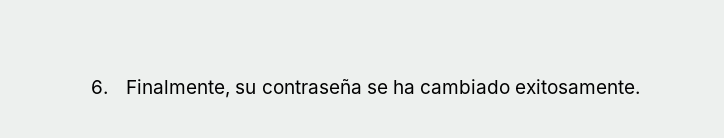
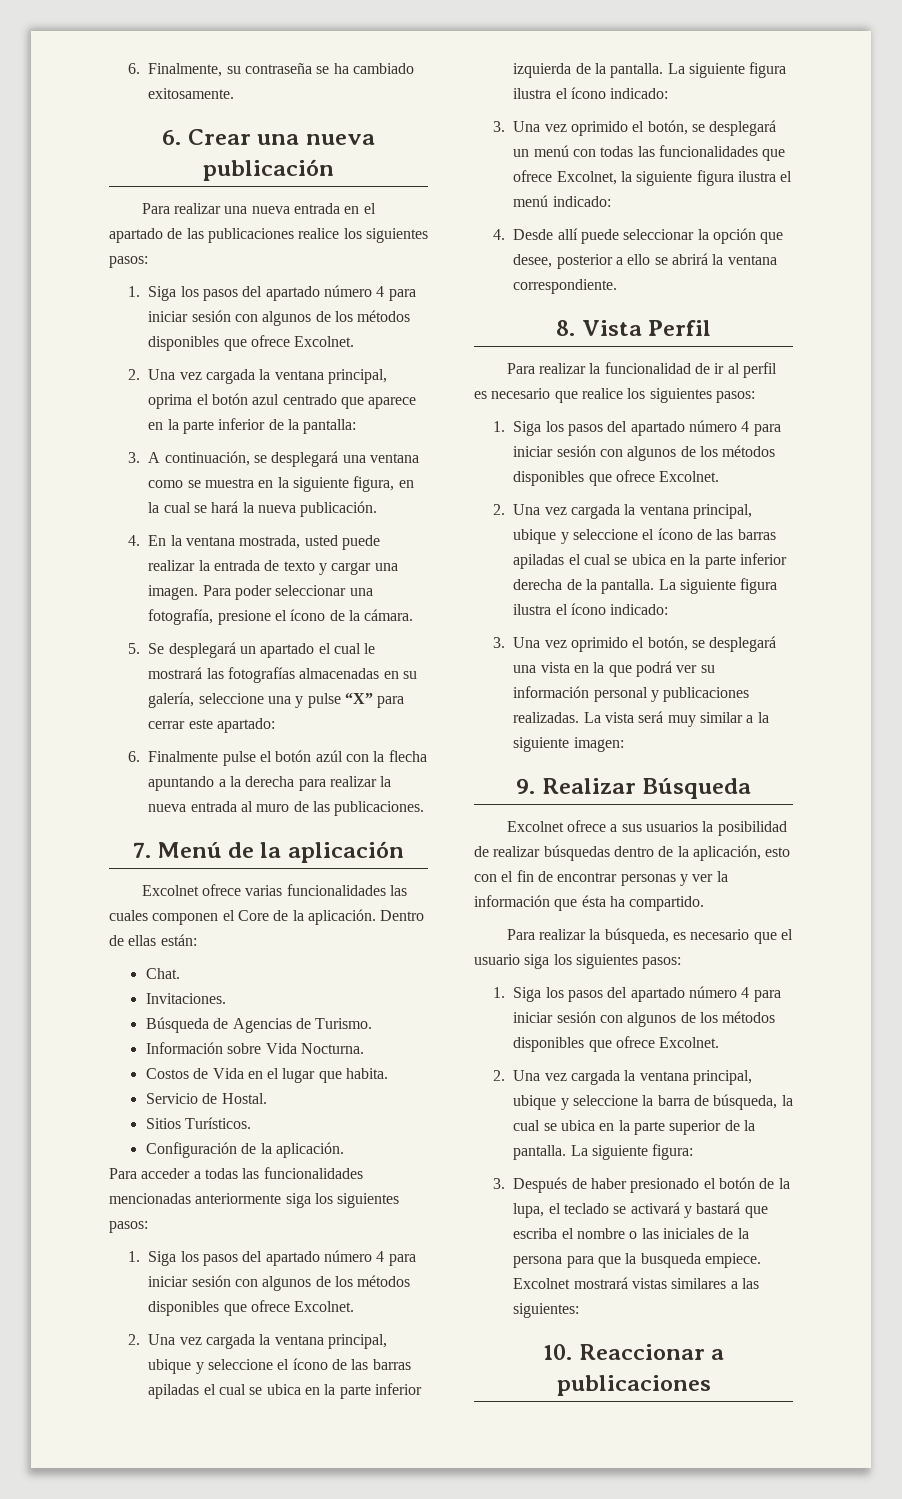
(641, 86) none -> [162,129,375,145] [203,159,334,181] [141,203,376,214] [109,228,428,243] [109,256,148,268] [128,285,416,301] [148,310,411,326] [148,335,355,351] [128,369,387,384] [148,393,417,409] [148,418,357,434] [128,451,419,467] [148,476,414,492] [148,501,378,517] [128,535,380,550] [148,560,398,575] [148,585,373,600] [148,609,414,625] [128,642,376,658] [148,667,417,683] [148,692,405,708] [148,718,275,733] [128,750,427,766] [148,776,392,791] [148,801,425,816] [133,841,404,863] [141,884,407,896] [109,909,425,925] [109,934,197,946] [145,968,180,979] [145,993,226,1004] [145,1017,373,1033] [145,1042,364,1054] [145,1068,389,1083] [145,1093,267,1104] [145,1117,252,1129] [145,1142,344,1158] [109,1167,363,1179] [109,1193,400,1208] [109,1221,148,1233] [128,1250,416,1266] [148,1275,411,1291] [148,1300,355,1316] [128,1334,387,1349] [148,1358,411,1374] [148,1383,422,1399] [513,62,787,78] [513,87,669,99] [493,120,777,136] [513,145,786,161] [513,170,793,186] [513,195,611,207] [493,228,784,244] [513,253,777,269] [513,279,618,294] [556,320,711,336] [506,362,777,378] [474,388,755,403] [493,420,781,436] [513,445,776,461] [513,470,720,486] [493,504,752,519] [513,528,776,544] [513,553,787,569] [513,578,778,594] [513,603,669,615] [493,636,777,652] [513,661,715,677] [513,686,750,702] [513,711,769,727] [513,737,624,752] [516,778,751,799] [506,820,787,836] [474,845,791,861] [474,870,728,886] [474,895,705,911] [506,928,793,944] [474,954,682,969] [493,986,781,1002] [513,1011,776,1027] [513,1036,720,1052] [493,1070,752,1085] [513,1094,793,1110] [513,1120,755,1135] [513,1144,694,1160] [493,1177,790,1193] [513,1202,768,1218] [513,1228,749,1239] [513,1253,761,1268] [513,1277,759,1289] [513,1303,580,1318] [543,1344,724,1360] [556,1375,711,1396] // 6. Crear una nueva publicación // Para realizar una nueva entrada en el apartado de las publicaciones realice los siguientes pasos: // 1. Siga los pasos del apartado número 4 para iniciar sesión con algunos de los métodos disponibles que ofrece Excolnet. // 2. Una vez cargada la ventana principal, oprima el botón azul centrado que aparece en la parte inferior de la pantalla: // 3. A continuación, se desplegará una ventana como se muestra en la siguiente figura, en la cual se hará la nueva publicación. // 4. En la ventana mostrada, usted puede realizar la entrada de texto y cargar una imagen. Para poder seleccionar una fotografía, presione el ícono de la cámara. // 5. Se desplegará un apartado el cual le mostrará las fotografías almacenadas en su galería, seleccione una y pulse “X” para cerrar este apartado: // 6. Finalmente pulse el botón azúl con la flecha apuntando a la derecha para realizar la nueva entrada al muro de las publicaciones. // 7. Menú de la aplicación // Excolnet ofrece varias funcionalidades las cuales componen el Core de la aplicación. Dentro de ellas están: // Chat. // Invitaciones. // Búsqueda de Agencias de Turismo. // Información sobre Vida Nocturna. // Costos de Vida en el lugar que habita. // Servicio de Hostal. // Sitios Turísticos. // Configuración de la aplicación. // Para acceder a todas las funcionalidades mencionadas anteriormente siga los siguientes pasos: // 1. Siga los pasos del apartado número 4 para iniciar sesión con algunos de los métodos disponibles que ofrece Excolnet. // 2. Una vez cargada la ventana principal, ubique y seleccione el ícono de las barras apiladas el cual se ubica en la parte inferior izquierda de la pantalla. La siguiente figura ilustra el ícono indicado: // 3. Una vez oprimido el botón, se desplegará un menú con todas las funcionalidades que ofrece Excolnet, la siguiente figura ilustra el menú indicado: // 4. Desde allí puede seleccionar la opción que desee, posterior a ello se abrirá la ventana correspondiente. // 8. Vista Perfil // Para realizar la funcionalidad de ir al perfil es necesario que realice los siguientes pasos: // 1. Siga los pasos del apartado número 4 para iniciar sesión con algunos de los métodos disponibles que ofrece Excolnet. // 2. Una vez cargada la ventana principal, ubique y seleccione el ícono de las barras apiladas el cual se ubica en la parte inferior derecha de la pantalla. La siguiente figura ilustra el ícono indicado: // 3. Una vez oprimido el botón, se desplegará una vista en la que podrá ver su información personal y publicaciones realizadas. La vista será muy similar a la siguiente imagen: // 9. Realizar Búsqueda // Excolnet ofrece a sus usuarios la posibilidad de realizar búsquedas dentro de la aplicación, esto con el fin de encontrar personas y ver la información que ésta ha compartido. // Para realizar la búsqueda, es necesario que el usuario siga los siguientes pasos: // 1. Siga los pasos del apartado número 4 para iniciar sesión con algunos de los métodos disponibles que ofrece Excolnet. // 2. Una vez cargada la ventana principal, ubique y seleccione la barra de búsqueda, la cual se ubica en la parte superior de la pantalla. La siguiente figura: // 3. Después de haber presionado el botón de la lupa, el teclado se activará y bastará que escriba el nombre o las iniciales de la persona para que la busqueda empiece. Excolnet mostrará vistas similares a las siguientes: // 10. Reaccionar a publicaciones

